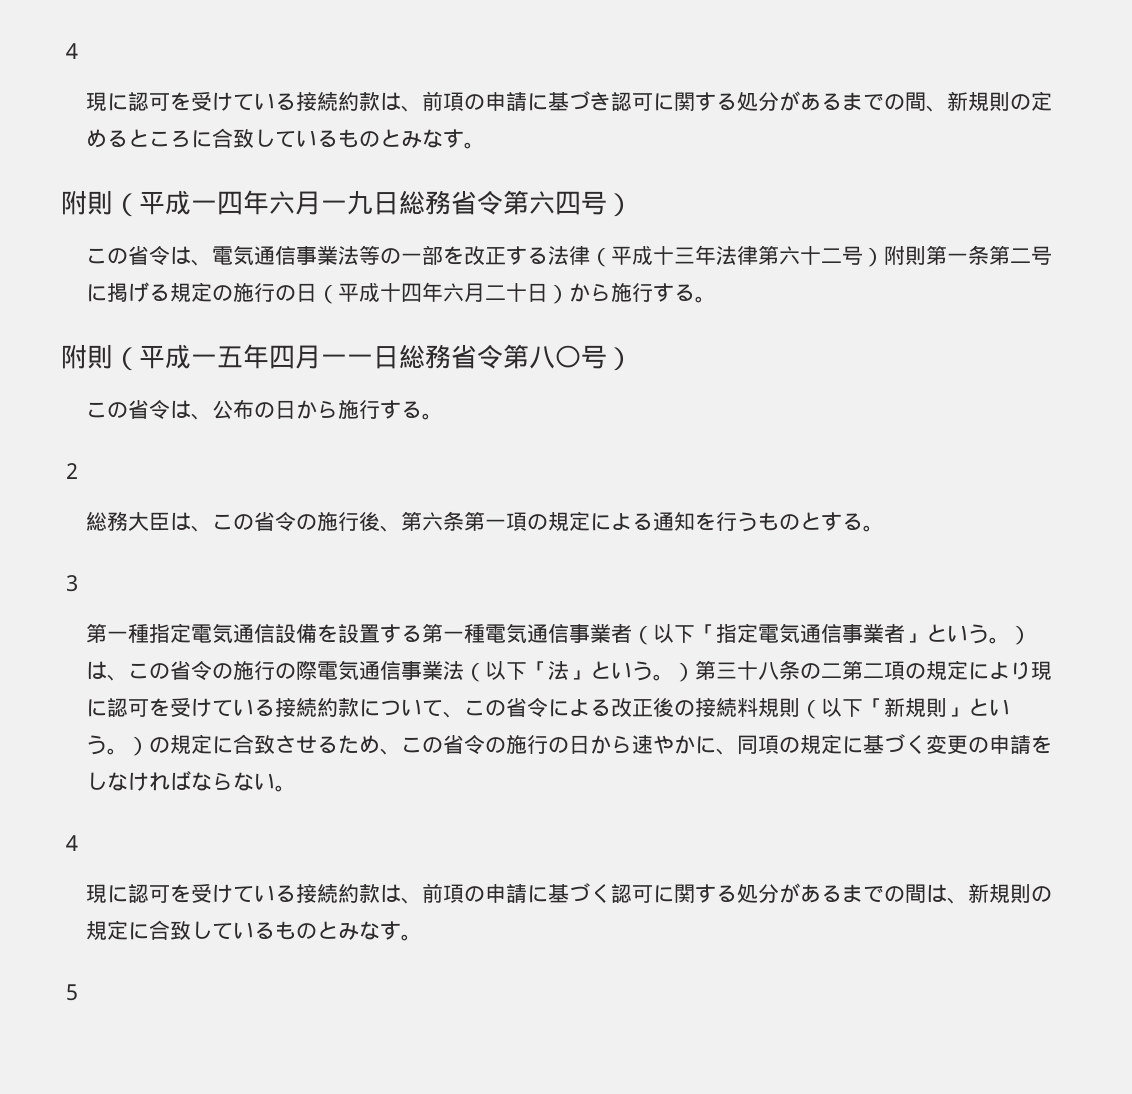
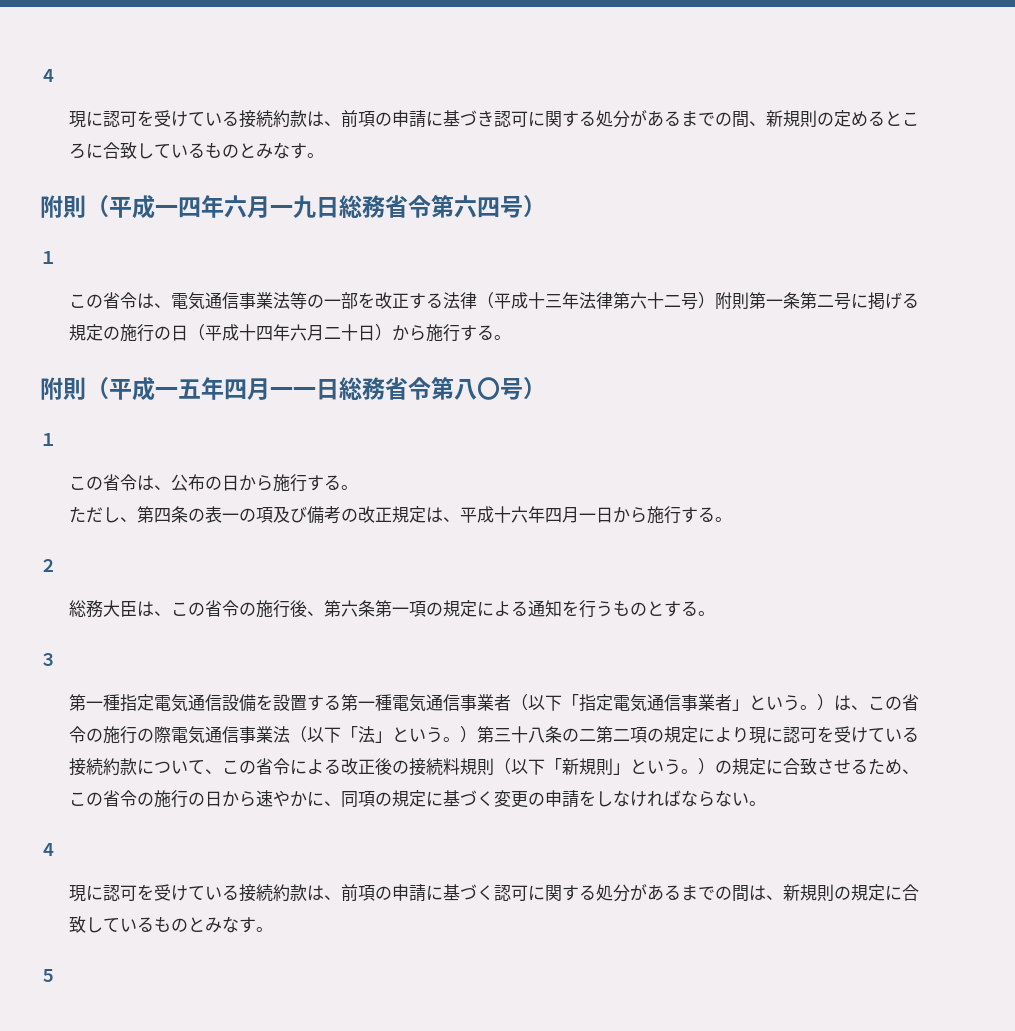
(633, 205) none -> [40,251,57,264] // １
(633, 359) none -> [40,433,57,446] // １
(444, 416) none -> [68,506,732,524] // ただし、第四条の表一の項及び備考の改正規定は、平成十六年四月一日から施行する。

